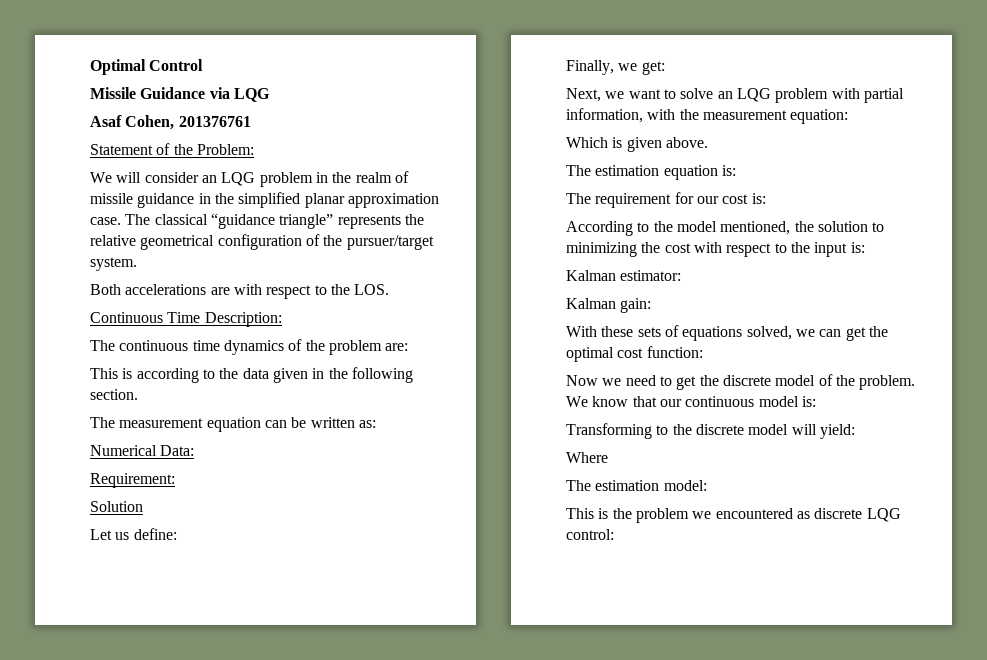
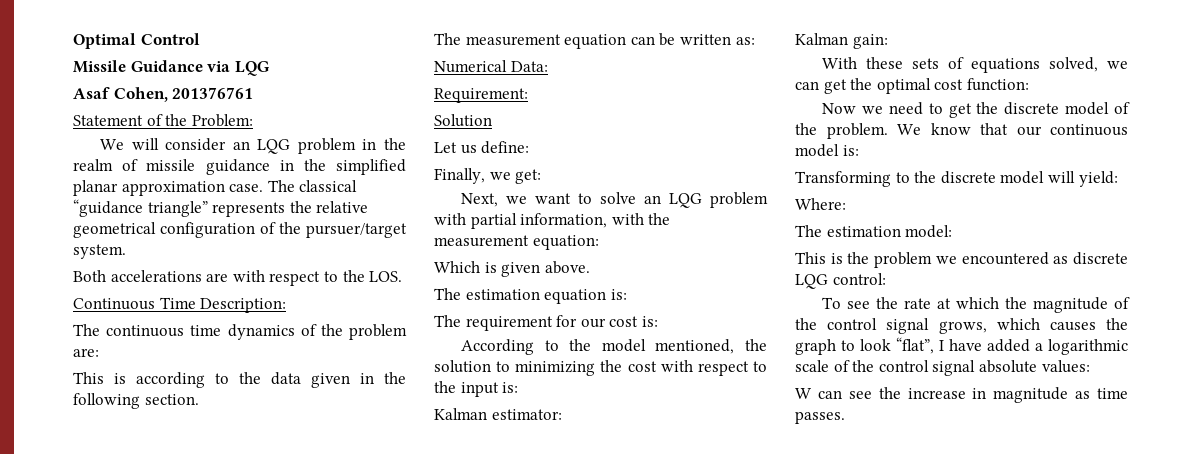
[566,452,608,463] Where -> [795,198,846,210] Where:
(614, 534) none -> [822,297,1130,313] [795,318,1128,334] [795,337,1128,355] [795,360,1090,376] [795,387,1128,403] [795,411,845,424] // To see the rate at which the magnitude of the control signal grows, which causes the graph to look “flat”, I have added a logarithmic scale of the control signal absolute values: // W can see the increase in magnitude as time passes.

